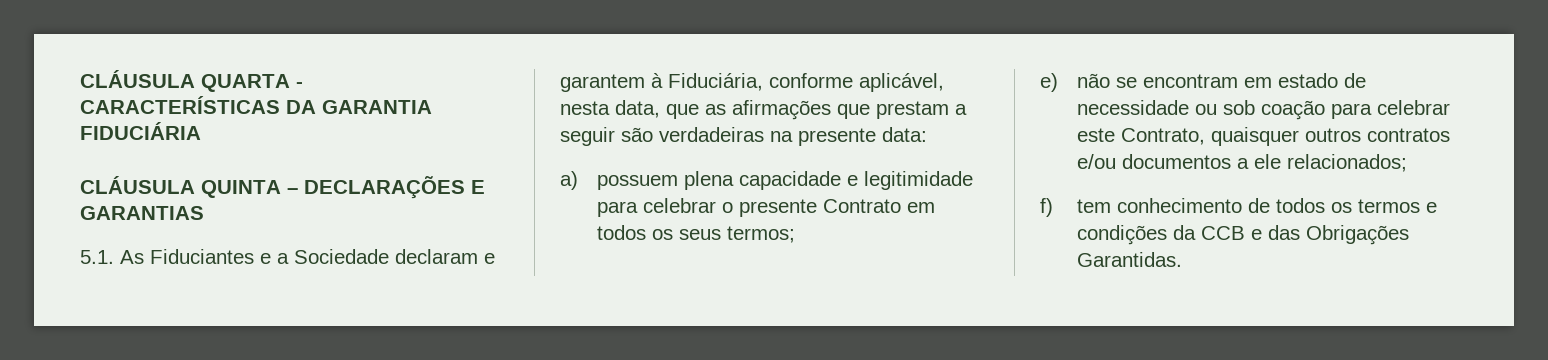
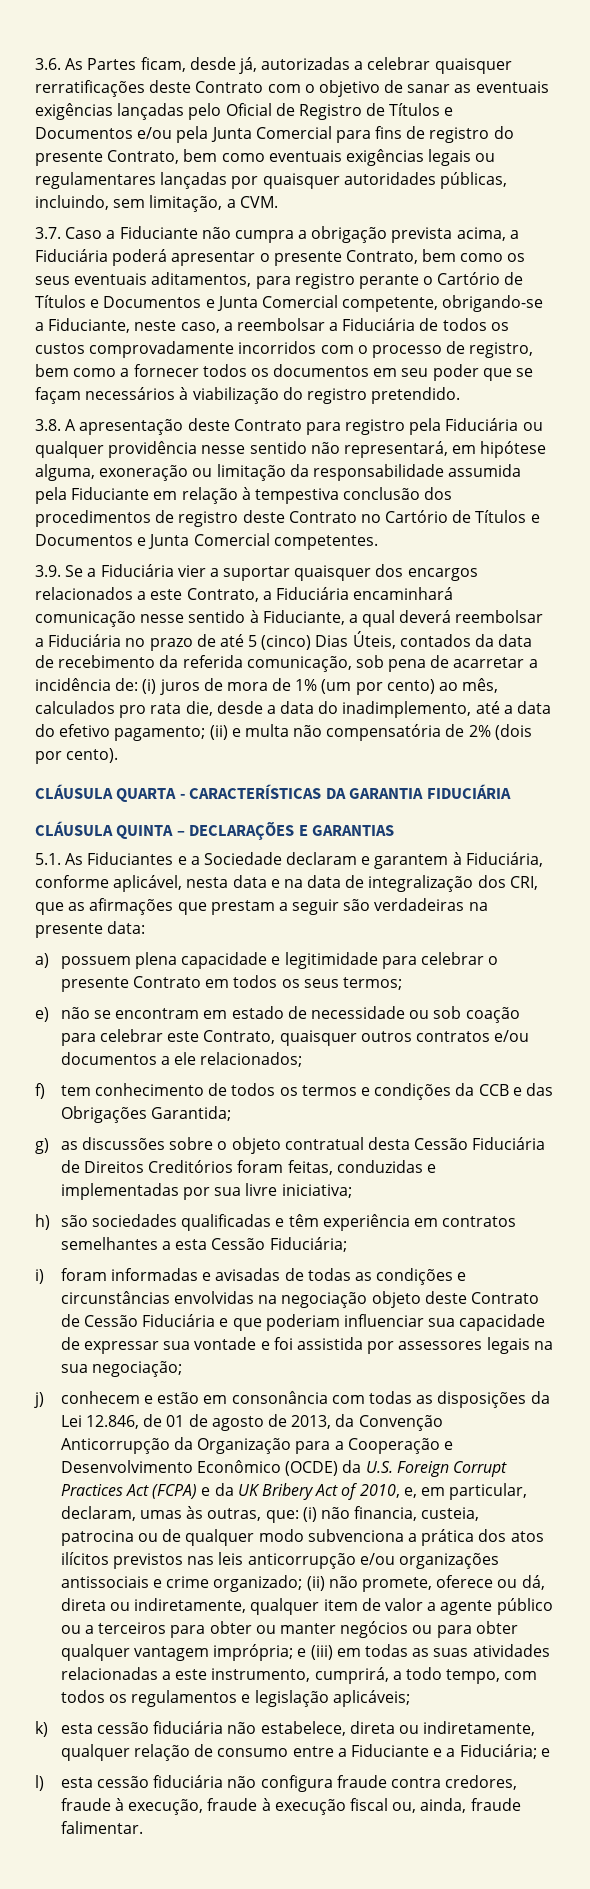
(80, 79) none -> [35,57,512,74] [35,80,549,97] [35,103,454,120] [35,126,514,143] [35,149,496,166] [35,172,507,189] [35,195,278,212] [35,226,519,243] [35,249,526,266] [35,272,524,289] [35,295,544,312] [35,318,509,333] [35,341,534,358] [35,364,534,381] [35,387,461,404] [35,418,543,435] [35,441,547,458] [35,464,522,481] [35,487,453,504] [35,510,540,527] [35,533,378,550] [35,564,478,581] [35,587,454,602] [35,610,544,627] [35,631,533,651] [35,655,538,672] [35,678,499,695] [35,701,552,718] [35,724,532,741] [35,748,119,764] 3.6. As Partes ficam, desde já, autorizadas a celebrar quaisquer rerratificações deste Contrato com o objetivo de sanar as eventuais exigências lançadas pelo Oficial de Registro de Títulos e Documentos e/ou pela Junta Comercial para fins de registro do presente Contrato, bem como eventuais exigências legais ou regulamentares lançadas por quaisquer autoridades públicas, incluindo, sem limitação, a CVM. // 3.7. Caso a Fiduciante não cumpra a obrigação prevista acima, a Fiduciária poderá apresentar o presente Contrato, bem como os seus eventuais aditamentos, para registro perante o Cartório de Títulos e Documentos e Junta Comercial competente, obrigando-se a Fiduciante, neste caso, a reembolsar a Fiduciária de todos os custos comprovadamente incorridos com o processo de registro, bem como a fornecer todos os documentos em seu poder que se façam necessários à viabilização do registro pretendido. // 3.8. A apresentação deste Contrato para registro pela Fiduciária ou qualquer providência nesse sentido não representará, em hipótese alguma, exoneração ou limitação da responsabilidade assumida pela Fiduciante em relação à tempestiva conclusão dos procedimentos de registro deste Contrato no Cartório de Títulos e Documentos e Junta Comercial competentes. // 3.9. Se a Fiduciária vier a suportar quaisquer dos encargos relacionados a este Contrato, a Fiduciária encaminhará comunicação nesse sentido à Fiduciante, a qual deverá reembolsar a Fiduciária no prazo de até 5 (cinco) Dias Úteis, contados da data de recebimento da referida comunicação, sob pena de acarretar a incidência de: (i) juros de mora de 1% (um por cento) ao mês, calculados pro rata die, desde a data do inadimplemento, até a data do efetivo pagamento; (ii) e multa não compensatória de 2% (dois por cento). //
[615,100,660,118] data, -> [232,875,538,892] data e na data de integralização dos CRI,
[1077,252,1183,267] Garantidas. -> [151,1106,232,1121] [35,1137,546,1154] [60,1160,436,1175] [60,1183,352,1200] [35,1214,517,1231] [60,1237,347,1252] [35,1268,467,1285] [60,1291,539,1308] [60,1314,546,1331] [60,1337,553,1354] [60,1361,183,1377] [34,1391,550,1408] [60,1414,443,1431] [60,1437,453,1454] [60,1460,507,1477] [60,1483,528,1500] [60,1506,480,1523] [60,1529,544,1546] [60,1552,499,1569] [60,1575,545,1592] [60,1598,553,1615] [60,1621,518,1638] [60,1644,550,1661] [60,1667,538,1684] [60,1690,410,1707] [35,1721,536,1737] [60,1744,550,1761] [35,1775,518,1792] [60,1798,521,1815] [60,1821,143,1834] Garantida; // g) as discussões sobre o objeto contratual desta Cessão Fiduciária de Direitos Creditórios foram feitas, conduzidas e implementadas por sua livre iniciativa; // h) são sociedades qualificadas e têm experiência em contratos semelhantes a esta Cessão Fiduciária; // i) foram informadas e avisadas de todas as condições e circunstâncias envolvidas na negociação objeto deste Contrato de Cessão Fiduciária e que poderiam influenciar sua capacidade de expressar sua vontade e foi assistida por assessores legais na sua negociação; // j) conhecem e estão em consonância com todas as disposições da Lei 12.846, de 01 de agosto de 2013, da Convenção Anticorrupção da Organização para a Cooperação e Desenvolvimento Econômico (OCDE) da U.S. Foreign Corrupt Practices Act (FCPA) e da UK Bribery Act of 2010, e, em particular, declaram, umas às outras, que: (i) não financia, custeia, patrocina ou de qualquer modo subvenciona a prática dos atos ilícitos previstos nas leis anticorrupção e/ou organizações antissociais e crime organizado; (ii) não promete, oferece ou dá, direta ou indiretamente, qualquer item de valor a agente público ou a terceiros para obter ou manter negócios ou para obter qualquer vantagem imprópria; e (iii) em todas as suas atividades relacionadas a este instrumento, cumprirá, a todo tempo, com todos os regulamentos e legislação aplicáveis; // k) esta cessão fiduciária não estabelece, direta ou indiretamente, qualquer relação de consumo entre a Fiduciante e a Fiduciária; e // l) esta cessão fiduciária não configura fraude contra credores, fraude à execução, fraude à execução fiscal ou, ainda, fraude falimentar.

